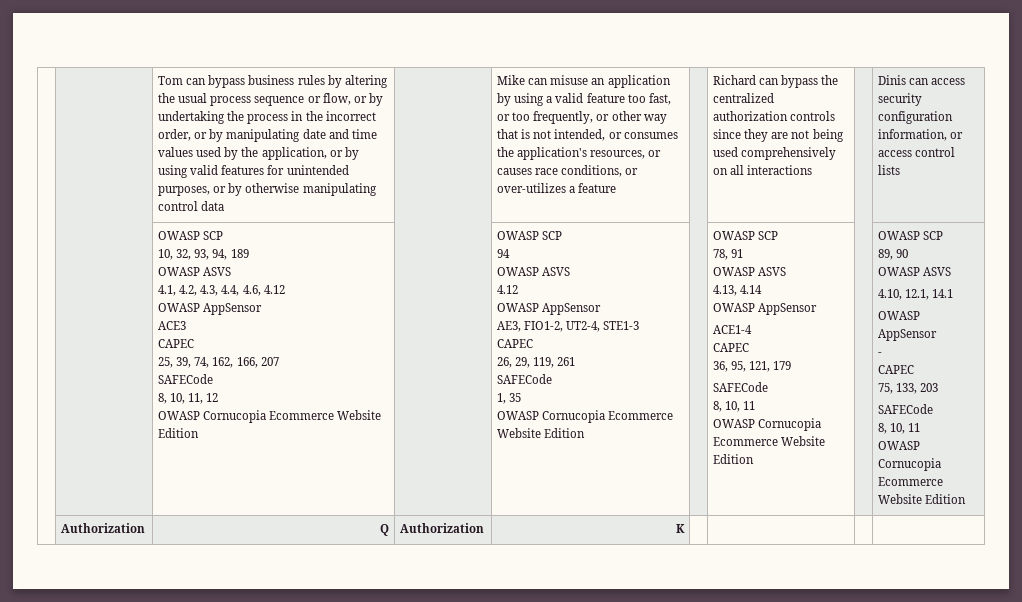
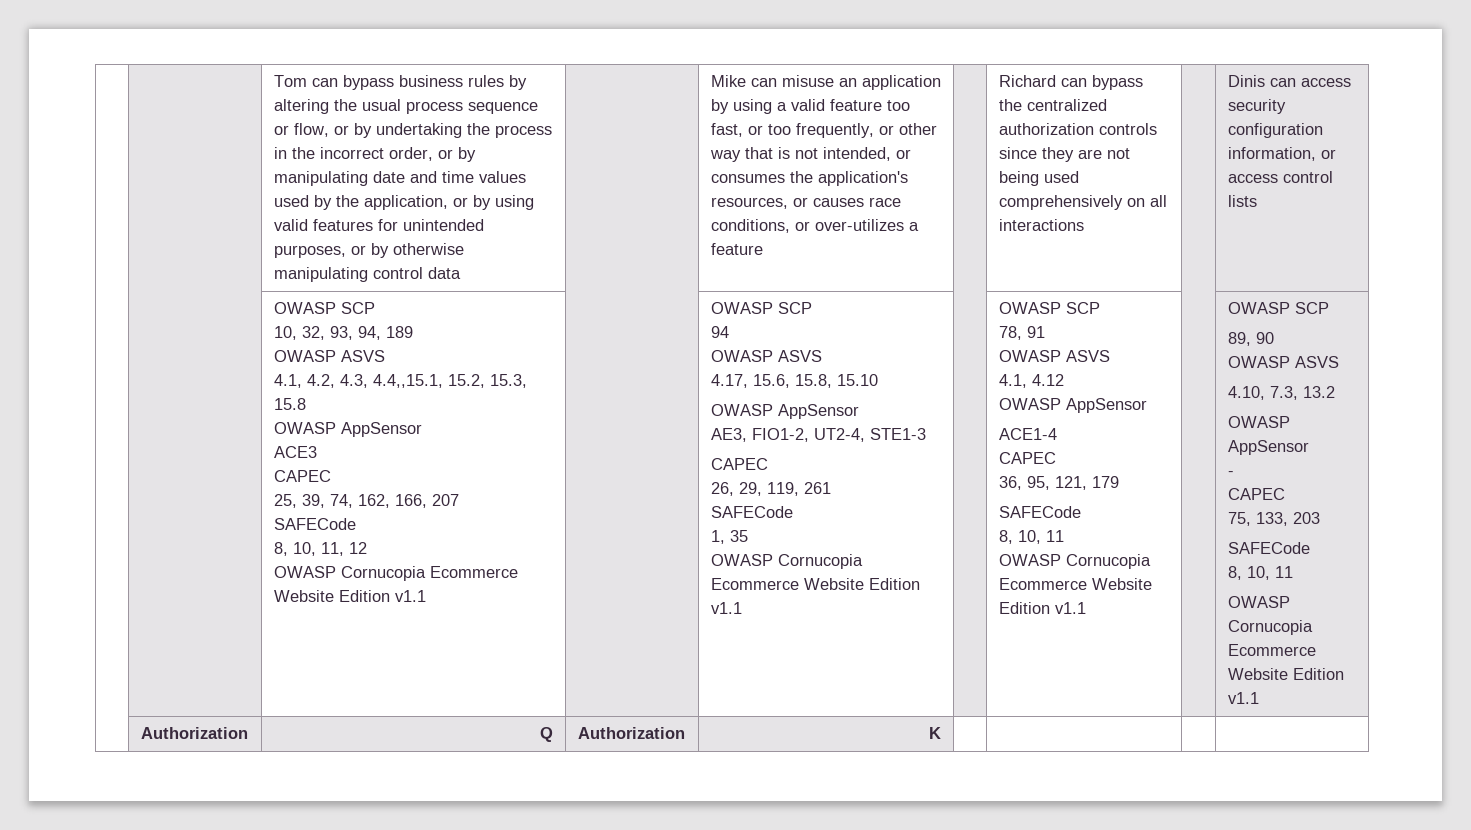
[221,285,285,296] 4.4, 4.6, 4.12 -> [372,374,527,388] [273,398,306,410] 4.4,,15.1, 15.2, 15.3, 15.8
(200, 433) none -> [394,590,426,602] v1.1
[497,285,519,294] 4.12 -> [710,374,878,388] 4.17, 15.6, 15.8, 15.10
(586, 433) none -> [710,602,742,614] v1.1
[713,285,763,296] 4.13, 4.14 -> [998,374,1064,388] 4.1, 4.12
(755, 459) none -> [1054,602,1086,614] v1.1
[905,289,954,300] 12.1, 14.1 -> [1269,386,1335,400] 7.3, 13.2
(967, 499) none -> [1227,692,1259,704] v1.1

